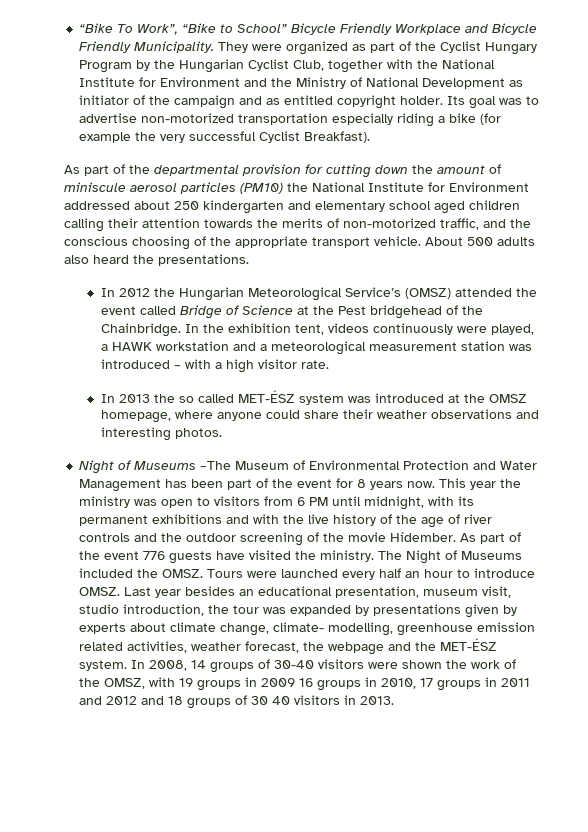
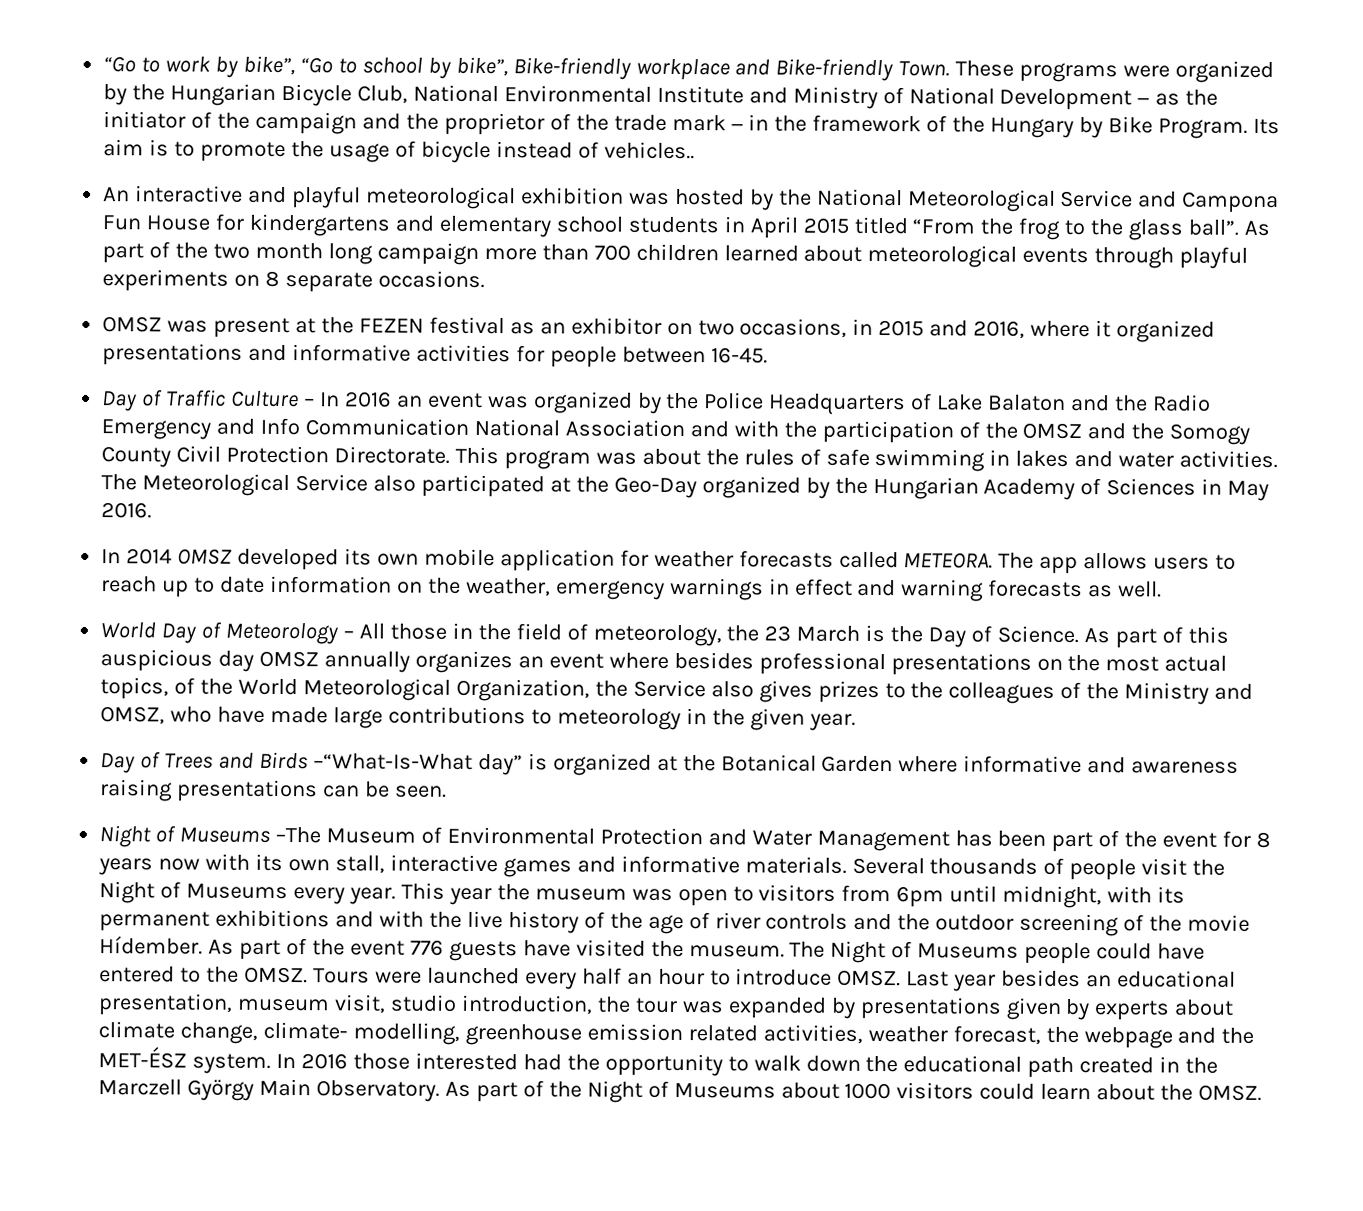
[79,23,538,35] [79,41,538,55] [79,59,496,73] [79,77,293,87] “Bike To Work”, “Bike to School” Bicycle Friendly Workplace and Bicycle Friendly Municipality. They were organized as part of the Cyclist Hungary Program by the Hungarian Cyclist Club, together with the National Institute for Environment and the -> [103,55,1275,83] [103,83,788,107] “Go to work by bike”, “Go to school by bike”, Bike-friendly workplace and Bike-friendly Town. These programs were organized by the Hungarian Bicycle Club, National Environmental Institute and
[509,80,524,87] as -> [1137,89,1219,106] − as the
[266,95,540,109] [79,113,502,127] [79,131,371,143] [64,164,501,178] [64,182,529,194] [64,200,520,214] [64,218,531,232] [64,236,535,250] [64,254,249,266] [100,287,537,301] [100,305,483,319] [100,323,534,337] [100,341,532,355] [100,359,329,373] [100,390,527,405] [100,409,539,423] [100,427,222,441] as entitled copyright holder. Its goal was to advertise non-motorized transportation especially riding a bike (for example the very successful Cyclist Breakfast). // As part of the departmental provision for cutting down the amount of miniscule aerosol particles (PM10) the National Institute for Environment addressed about 250 kindergarten and elementary school aged children calling their attention towards the merits of non-motorized traffic, and the conscious choosing of the appropriate transport vehicle. About 500 adults also heard the presentations. // In 2012 the Hungarian Meteorological Service’s (OMSZ) attended the event called Bridge of Science at the Pest bridgehead of the Chainbridge. In the exhibition tent, videos continuously were played, a HAWK workstation and a meteorological measurement station was introduced – with a high visitor rate. // In 2013 the so called MET-ÉSZ system was introduced at the OMSZ homepage, where anyone could share their weather observations and interesting photos. -> [405,112,1280,139] [103,139,695,164] [103,185,1280,214] [102,213,1271,241] [102,241,1249,269] [102,269,485,293] [102,316,1216,343] [102,343,768,368] [101,389,1212,416] [101,417,1251,445] [101,445,1279,472] [101,473,1270,501] [101,502,153,519] [101,548,1237,575] [101,575,1163,602] [100,621,1229,649] [100,649,1228,676] [100,677,1254,705] [100,706,856,731] [100,751,1240,776] [100,779,447,803] the proprietor of the trade mark − in the framework of the Hungary by Bike Program. Its aim is to promote the usage of bicycle instead of vehicles.. // An interactive and playful meteorological exhibition was hosted by the National Meteorological Service and Campona Fun House for kindergartens and elementary school students in April 2015 titled “From the frog to the glass ball”. As part of the two month long campaign more than 700 children learned about meteorological events through playful experiments on 8 separate occasions. // OMSZ was present at the FEZEN festival as an exhibitor on two occasions, in 2015 and 2016, where it organized presentations and informative activities for people between 16-45. // Day of Traffic Culture – In 2016 an event was organized by the Police Headquarters of Lake Balaton and the Radio Emergency and Info Communication National Association and with the participation of the OMSZ and the Somogy County Civil Protection Directorate. This program was about the rules of safe swimming in lakes and water activities. The Meteorological Service also participated at the Geo-Day organized by the Hungarian Academy of Sciences in May 2016. // In 2014 OMSZ developed its own mobile application for weather forecasts called METEORA. The app allows users to reach up to date information on the weather, emergency warnings in effect and warning forecasts as well. // World Day of Meteorology – All those in the field of meteorology, the 23 March is the Day of Science. As part of this auspicious day OMSZ annually organizes an event where besides professional presentations on the most actual topics, of the World Meteorological Organization, the Service also gives prizes to the colleagues of the Ministry and OMSZ, who have made large contributions to meteorology in the given year. // Day of Trees and Birds –“What-Is-What day” is organized at the Botanical Garden where informative and awareness raising presentations can be seen.
[407,481,436,488] now. -> [158,853,1226,881] [99,881,396,905] now with its own stall, interactive games and informative materials. Several thousands of people visit the Night of Museums every year.
[79,496,131,508] ministry -> [534,888,627,901] museum
[297,497,329,506] 6 PM -> [896,886,945,908] 6pm
[320,550,375,562] ministry. -> [688,945,785,958] museum.
[79,568,134,578] included -> [1024,942,1206,965] [99,966,202,983] people could have entered to
[149,659,517,673] [79,677,531,691] [79,695,395,709] 2008, 14 groups of 30-40 visitors were shown the work of the OMSZ, with 19 groups in 2009 16 groups in 2010, 17 groups in 2011 and 2012 and 18 groups of 30 40 visitors in 2013. -> [301,1052,1219,1078] [98,1078,1263,1103] 2016 those interested had the opportunity to walk down the educational path created in the Marczell György Main Observatory. As part of the Night of Museums about 1000 visitors could learn about the OMSZ.

